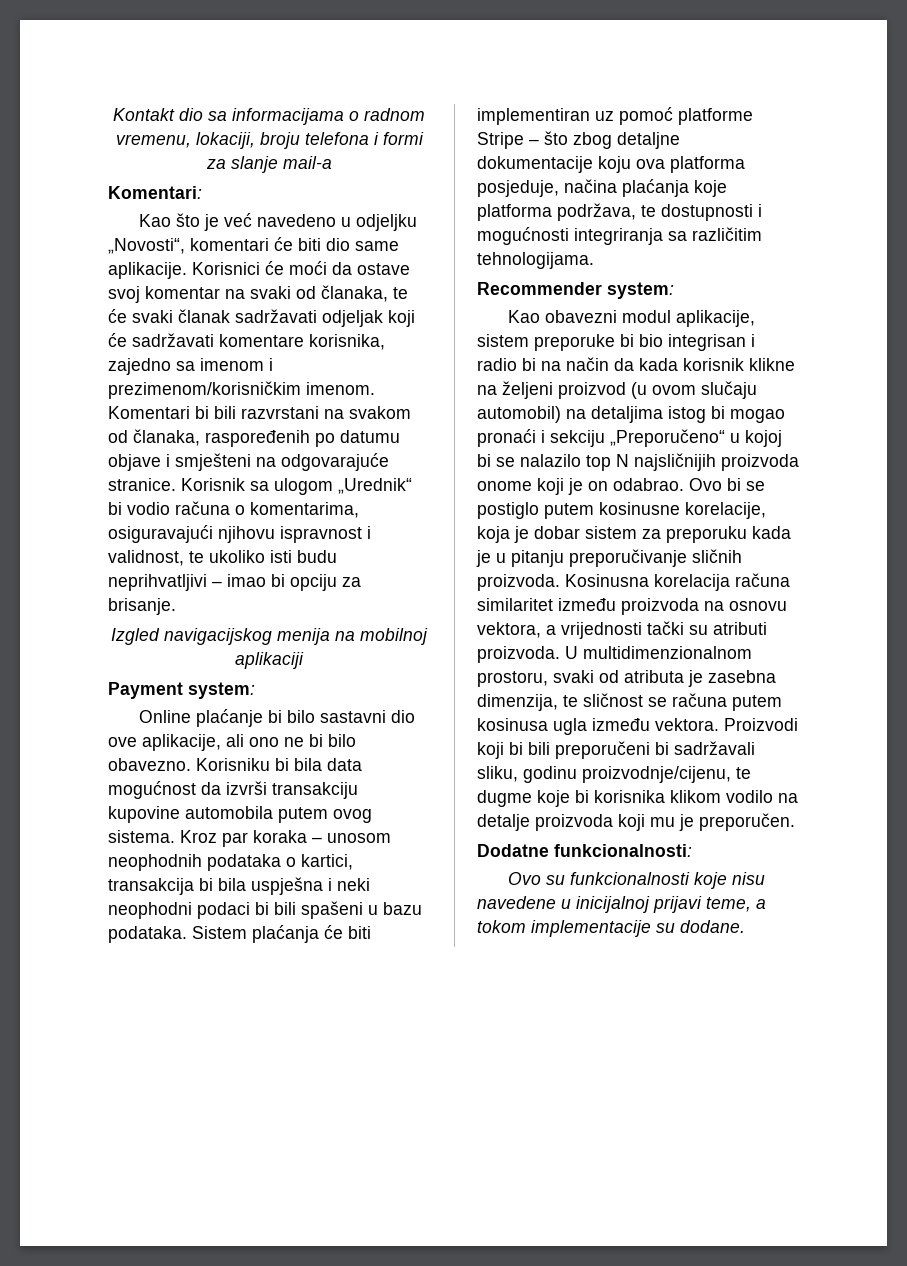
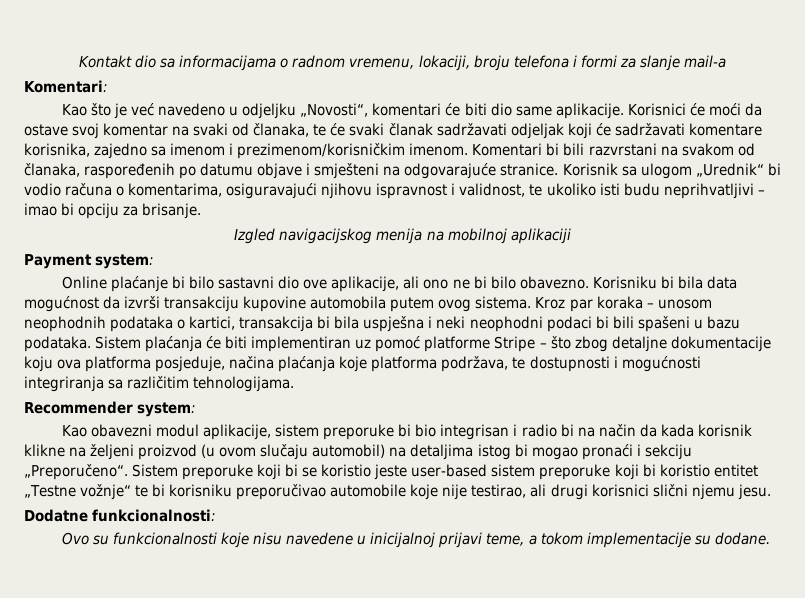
[610,429,782,447] [477,453,799,471] [477,478,765,495] [477,502,766,519] [477,526,791,543] [476,549,742,567] [477,573,790,591] [477,598,787,615] [477,621,767,639] [477,646,752,663] [477,670,776,687] [477,693,782,711] [477,718,798,735] [477,741,755,759] [477,766,751,783] [477,790,798,807] [477,813,795,831] „Preporučeno“ u kojoj bi se nalazilo top N najsličnijih proizvoda onome koji je on odabrao. Ovo bi se postiglo putem kosinusne korelacije, koja je dobar sistem za preporuku kada je u pitanju preporučivanje sličnih proizvoda. Kosinusna korelacija računa similaritet između proizvoda na osnovu vektora, a vrijednosti tački su atributi proizvoda. U multidimenzionalnom prostoru, svaki od atributa je zasebna dimenzija, te sličnost se računa putem kosinusa ugla između vektora. Proizvodi koji bi bili preporučeni bi sadržavali sliku, godinu proizvodnje/cijenu, te dugme koje bi korisnika klikom vodilo na detalje proizvoda koji mu je preporučen. -> [24,464,758,480] [24,484,771,500] „Preporučeno“. Sistem preporuke koji bi se koristio jeste user-based sistem preporuke koji bi koristio entitet „Testne vožnje“ te bi korisniku preporučivao automobile koje nije testirao, ali drugi korisnici slični njemu jesu.

